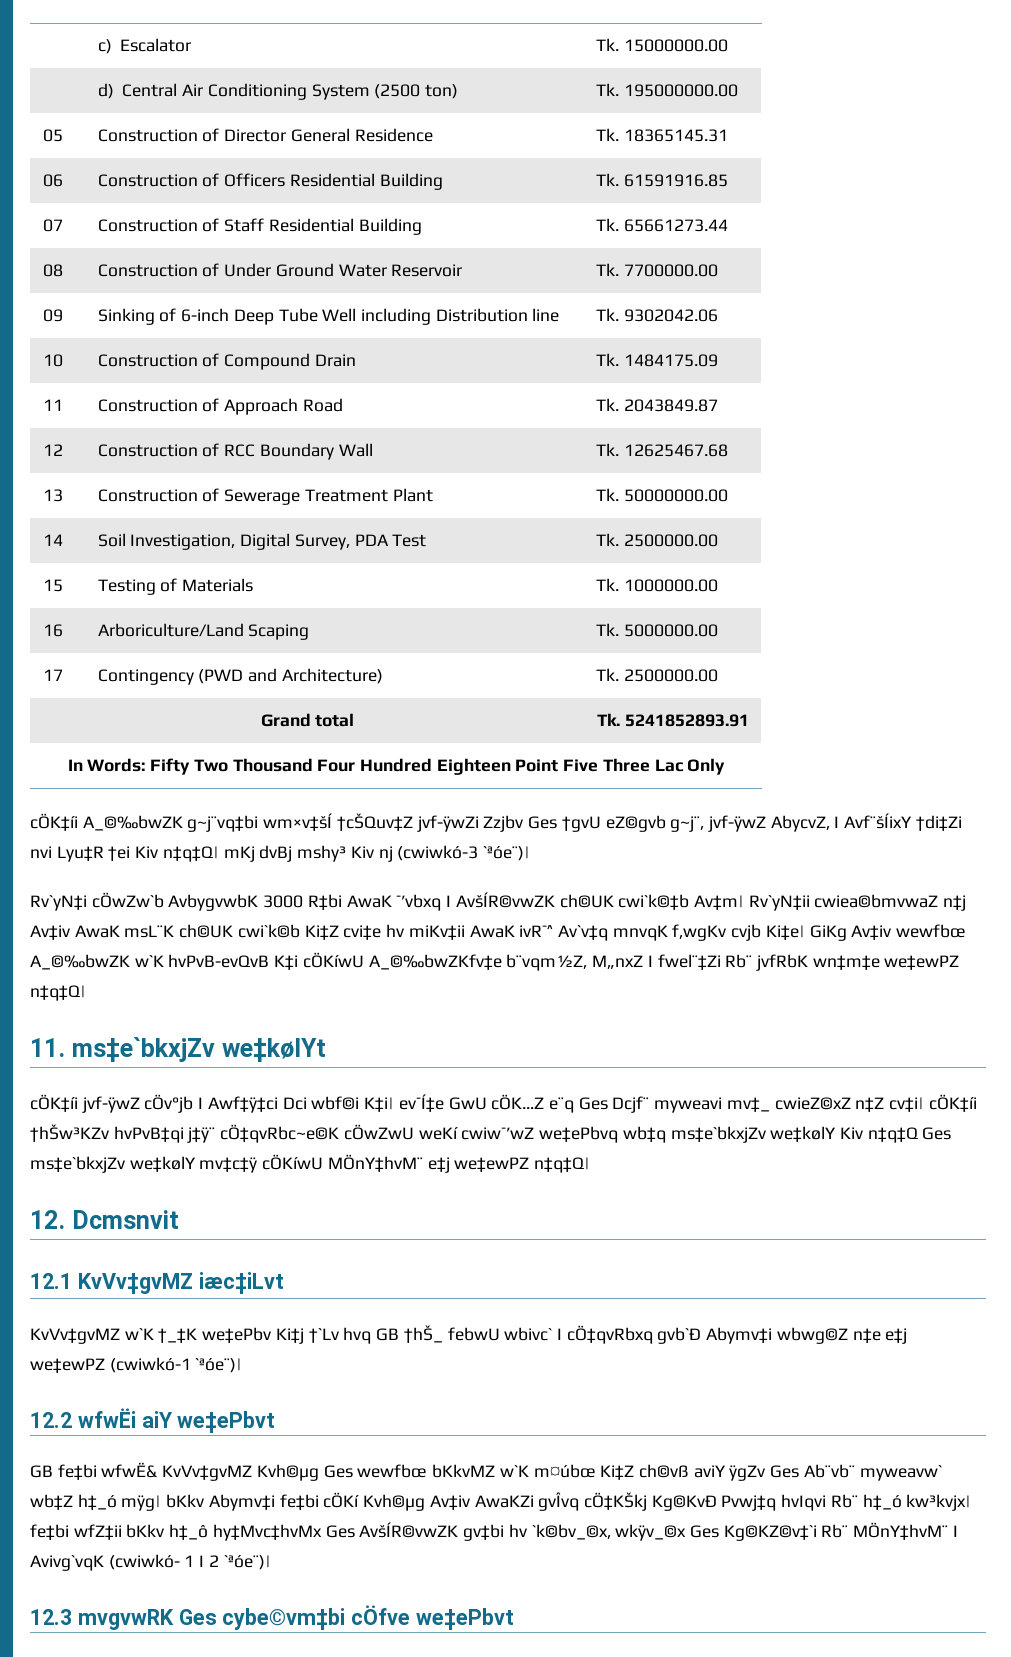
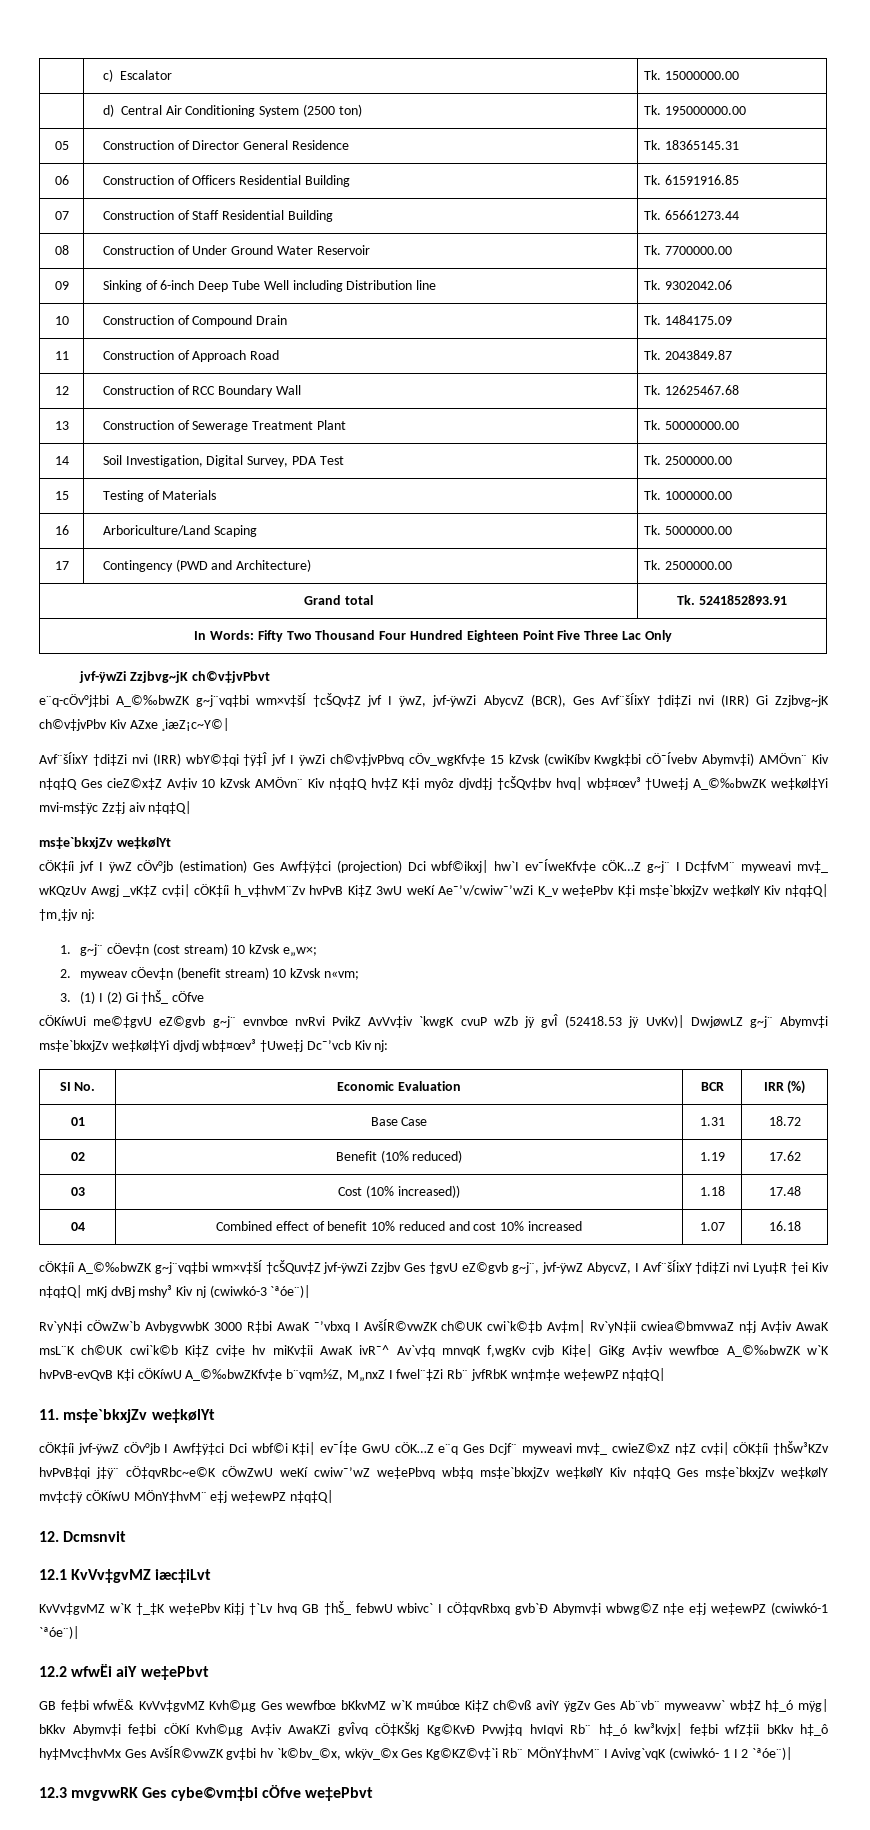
(726, 766) none -> [79,671,270,683] [39,693,829,707] [39,718,230,731] [39,752,830,766] [39,776,828,790] [39,801,192,814] [39,837,171,849] [39,859,829,873] [39,884,828,897] [39,909,95,921] [59,943,317,957] [59,967,359,980] [59,990,205,1004] [39,1014,828,1028] [39,1039,389,1052] [59,1082,96,1091] [337,1081,461,1091] [700,1082,724,1091] [763,1080,806,1094] [70,1117,85,1126] [370,1117,428,1126] [699,1117,725,1126] [768,1116,801,1126] [70,1152,85,1161] [335,1150,463,1163] [699,1152,725,1161] [768,1151,801,1161] [70,1187,85,1196] [338,1185,460,1198] [699,1186,725,1196] [768,1186,801,1196] [70,1222,85,1231] [215,1221,583,1231] [699,1222,725,1231] [768,1221,801,1231] // jvf-ÿwZi Zzjbvg~jK ch©v‡jvPbvt // e¨q-cÖv°j‡bi A_©‰bwZK g~j¨vq‡bi wm×v‡šÍ †cŠQv‡Z jvf I ÿwZ, jvf-ÿwZi AbycvZ (BCR), Ges Avf¨šÍixY †di‡Zi nvi (IRR) Gi Zzjbvg~jK ch©v‡jvPbv Kiv AZxe ¸iæZ¡c~Y©| // Avf¨šÍixY †di‡Zi nvi (IRR) wbY©‡qi †ÿ‡Î jvf I ÿwZi ch©v‡jvPbvq cÖv_wgKfv‡e 15 kZvsk (cwiKíbv Kwgk‡bi cÖ¯Ívebv Abymv‡i) AMÖvn¨ Kiv n‡q‡Q Ges cieZ©x‡Z Av‡iv 10 kZvsk AMÖvn¨ Kiv n‡q‡Q hv‡Z K‡i myôz djvd‡j †cŠQv‡bv hvq| wb‡¤œv³ †Uwe‡j A_©‰bwZK we‡køl‡Yi mvi-ms‡ÿc Zz‡j aiv n‡q‡Q| // ms‡e`bkxjZv we‡kølYt // cÖK‡íi jvf I ÿwZ cÖv°jb (estimation) Ges Awf‡ÿ‡ci (projection) Dci wbf©ikxj| hw`I ev¯ÍweKfv‡e cÖK…Z g~j¨ I Dc‡fvM¨ myweavi mv‡_ wKQzUv Awgj _vK‡Z cv‡i| cÖK‡íi h_v‡hvM¨Zv hvPvB Ki‡Z 3wU weKí Ae¯’v/cwiw¯’wZi K_v we‡ePbv K‡i ms‡e`bkxjZv we‡kølY Kiv n‡q‡Q| †m¸‡jv nj: // 1. g~j¨ cÖev‡n (cost stream) 10 kZvsk e„w×; // 2. myweav cÖev‡n (benefit stream) 10 kZvsk n«vm; // 3. (1) I (2) Gi †hŠ_ cÖfve // cÖKíwUi me©‡gvU eZ©gvb g~j¨ evnvbœ nvRvi PvikZ AvVv‡iv `kwgK cvuP wZb jÿ gvÎ (52418.53 jÿ UvKv)| DwjøwLZ g~j¨ Abymv‡i ms‡e`bkxjZv we‡køl‡Yi djvdj wb‡¤œv³ †Uwe‡j Dc¯’vcb Kiv nj: // SI No. | Economic Evaluation | BCR | IRR (%) // 01 | Base Case | 1.31 | 18.72 // 02 | Benefit (10% reduced) | 1.19 | 17.62 // 03 | Cost (10% increased)) | 1.18 | 17.48 // 04 | Combined effect of benefit 10% reduced and cost 10% increased | 1.07 | 16.18

